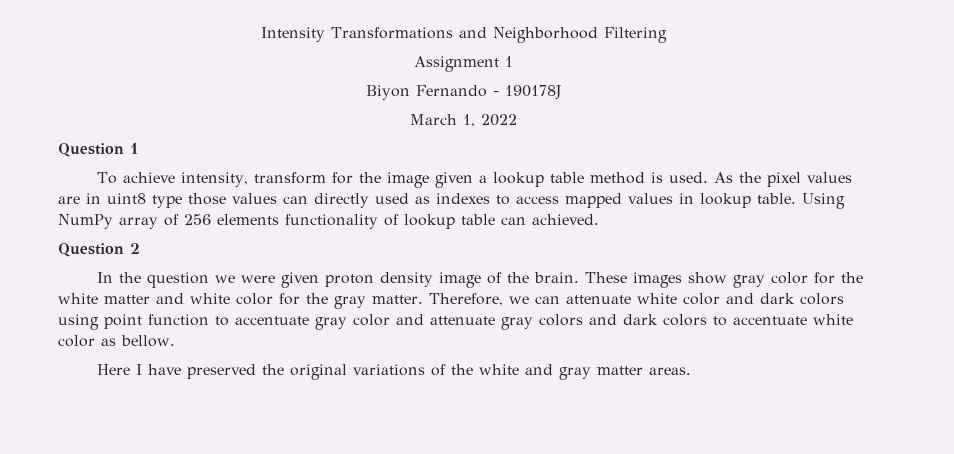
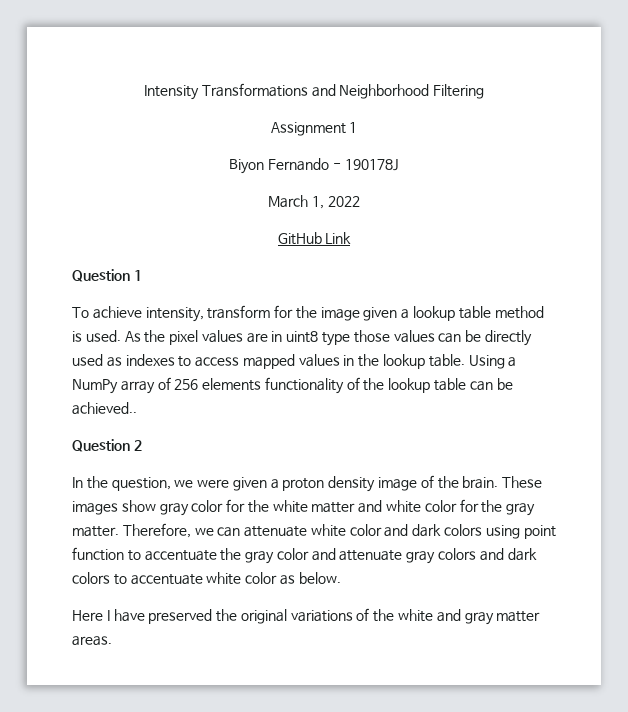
(517, 120) none -> [277,232,352,245] // GitHub Link
(308, 200) none -> [465,330,482,342] be
(694, 198) none -> [358,354,380,367] the
(845, 201) none -> [508,357,517,367] a
(399, 220) none -> [363,378,385,391] the
[532,214,599,225] achieved. -> [496,378,513,390] [72,402,137,415] be achieved..
[147,272,210,288] question -> [111,477,171,491] question,
(320, 280) none -> [270,479,279,489] a
(309, 320) none -> [220,548,242,561] the
[121,335,175,347] bellow. -> [298,572,341,584] below.

